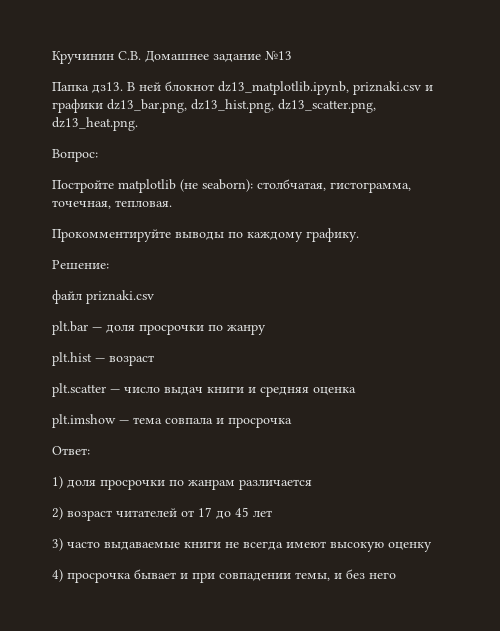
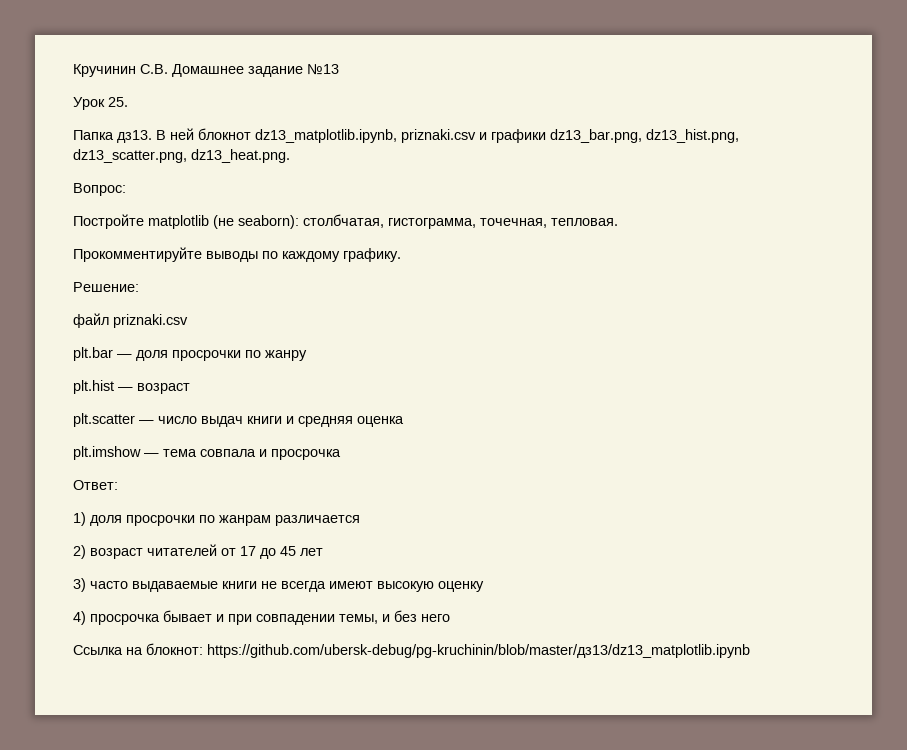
(292, 56) none -> [73,97,128,110] // Урок 25.
(396, 575) none -> [73,643,750,658] // Ссылка на блокнот: https://github.com/ubersk-debug/pg-kruchinin/blob/master/дз13/dz13_matplotlib.ipynb

